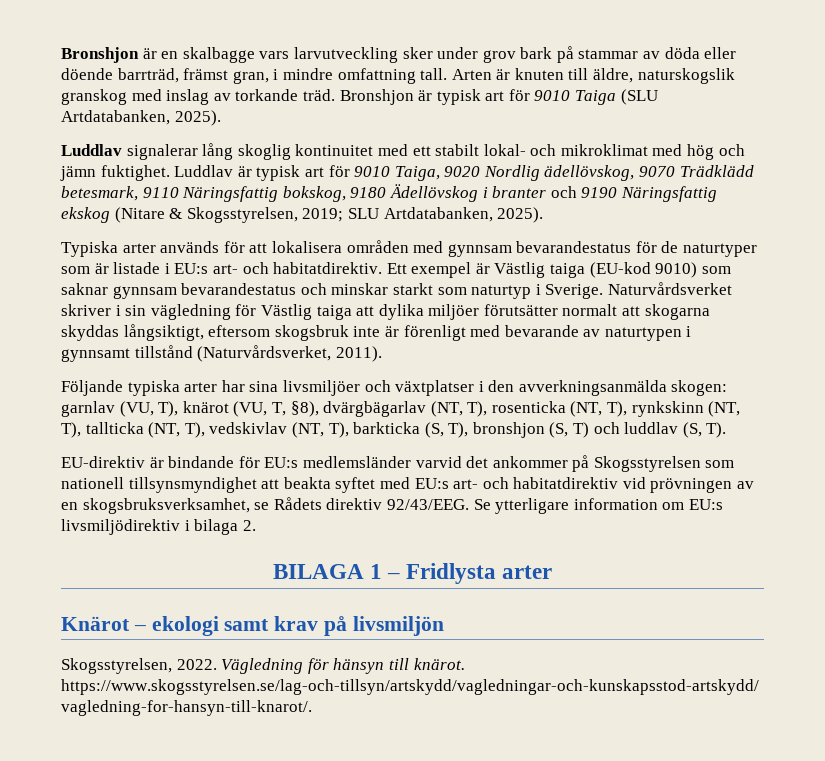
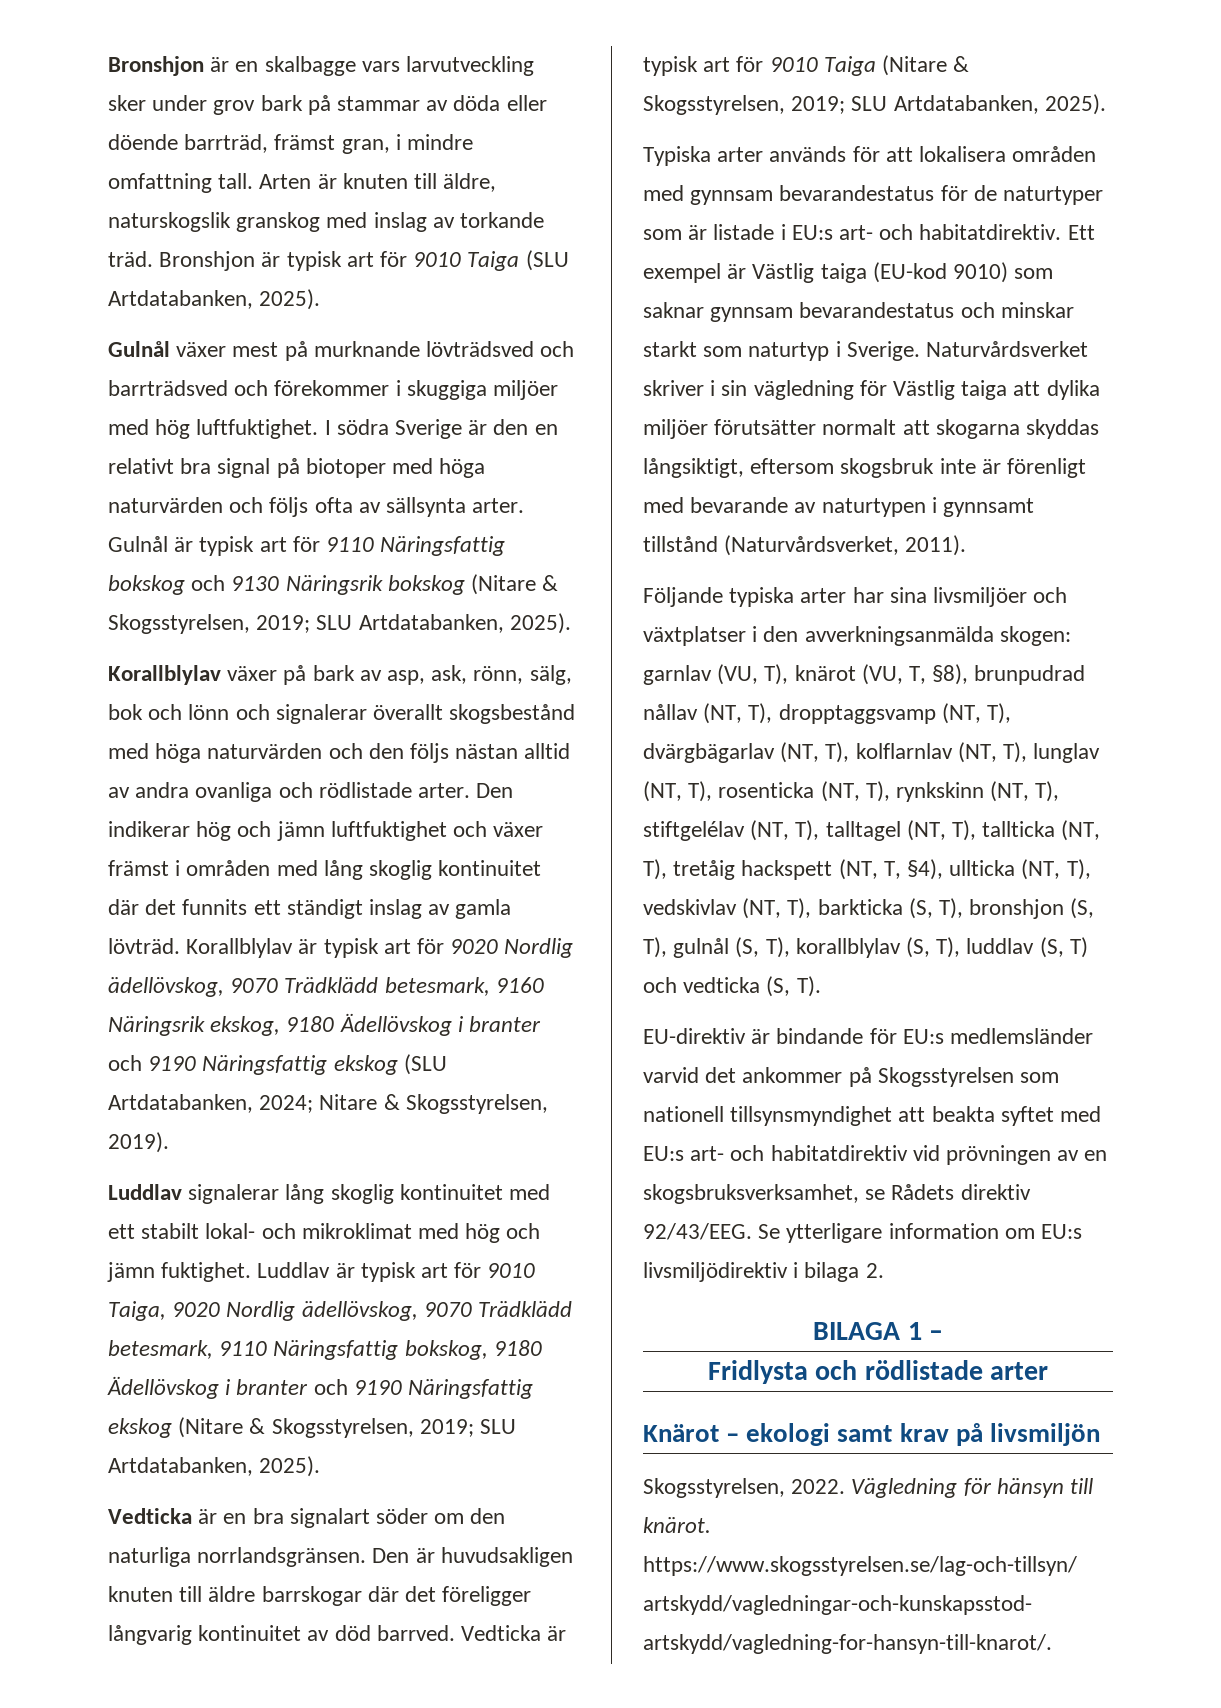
(221, 118) none -> [108,341,575,361] [108,380,559,400] [108,419,558,439] [108,458,486,478] [108,497,525,517] [108,536,506,556] [108,574,559,595] [108,613,571,634] [108,665,572,685] [108,704,576,724] [108,743,571,763] [108,782,514,802] [108,821,544,841] [108,860,542,880] [108,899,512,919] [108,938,574,958] [108,977,544,997] [108,1013,542,1036] [108,1054,447,1075] [108,1094,548,1114] [108,1132,169,1153] // Gulnål växer mest på murknande lövträdsved och barrträdsved och förekommer i skuggiga miljöer med hög luftfuktighet. I södra Sverige är den en relativt bra signal på biotoper med höga naturvärden och följs ofta av sällsynta arter. Gulnål är typisk art för 9110 Näringsfattig bokskog och 9130 Näringsrik bokskog (Nitare & Skogsstyrelsen, 2019; SLU Artdatabanken, 2025). // Korallblylav växer på bark av asp, ask, rönn, sälg, bok och lönn och signalerar överallt skogsbestånd med höga naturvärden och den följs nästan alltid av andra ovanliga och rödlistade arter. Den indikerar hög och jämn luftfuktighet och växer främst i områden med lång skoglig kontinuitet där det funnits ett ständigt inslag av gamla lövträd. Korallblylav är typisk art för 9020 Nordlig ädellövskog, 9070 Trädklädd betesmark, 9160 Näringsrik ekskog, 9180 Ädellövskog i branter och 9190 Näringsfattig ekskog (SLU Artdatabanken, 2024; Nitare & Skogsstyrelsen, 2019).
(544, 215) none -> [108,1508,506,1528] [108,1547,573,1567] [108,1586,532,1606] [108,1625,567,1645] [643,55,970,76] [643,94,1106,115] // Vedticka är en bra signalart söder om den naturliga norrlandsgränsen. Den är huvudsakligen knuten till äldre barrskogar där det föreligger långvarig kontinuitet av död barrved. Vedticka är typisk art för 9010 Taiga (Nitare & Skogsstyrelsen, 2019; SLU Artdatabanken, 2025).
[323,401,427,417] dvärgbägarlav -> [974,665,1086,685] [643,703,1012,724] [643,742,1101,763] brunpudrad nållav (NT, T), dropptaggsvamp (NT, T), dvärgbägarlav (NT, T), kolflarnlav (NT, T), lunglav
[85,422,144,434] tallticka -> [643,820,1101,841] [643,859,1016,880] stiftgelélav (NT, T), talltagel (NT, T), tallticka (NT, T), tretåig hackspett (NT, T, §4), ullticka
(569, 430) none -> [643,937,1064,958] T), gulnål (S, T), korallblylav (S, T), luddlav (S,
[624,422,679,434] luddlav -> [683,977,761,993] vedticka
[406,563,497,584] Fridlysta -> [707,1360,983,1384] // Fridlysta och rödlistade

